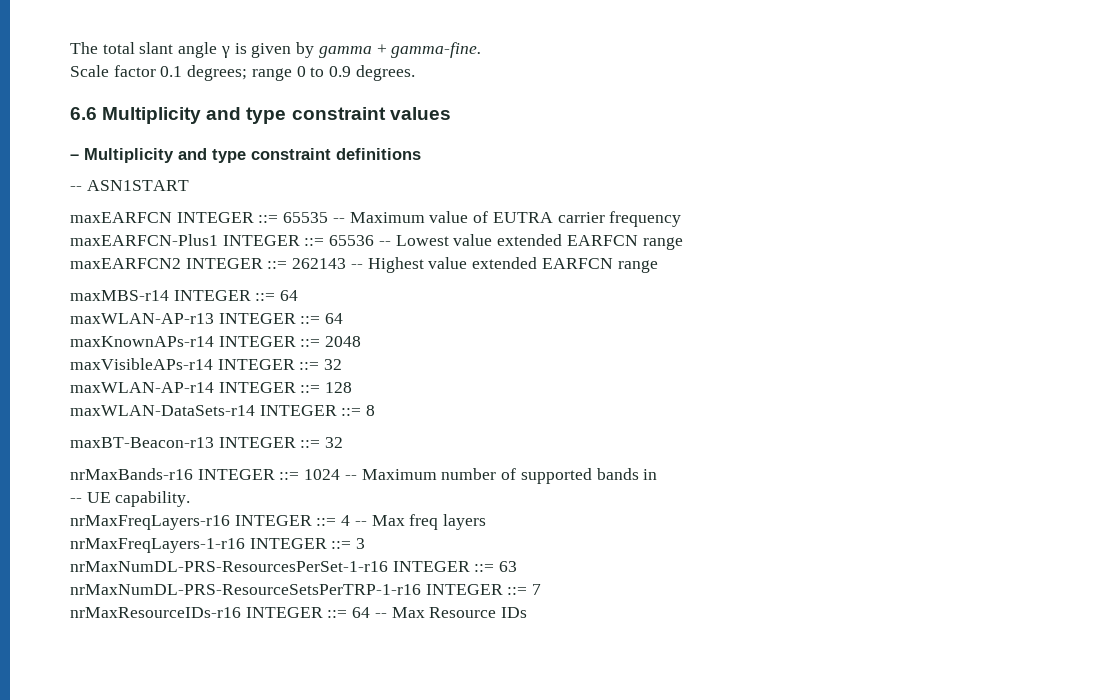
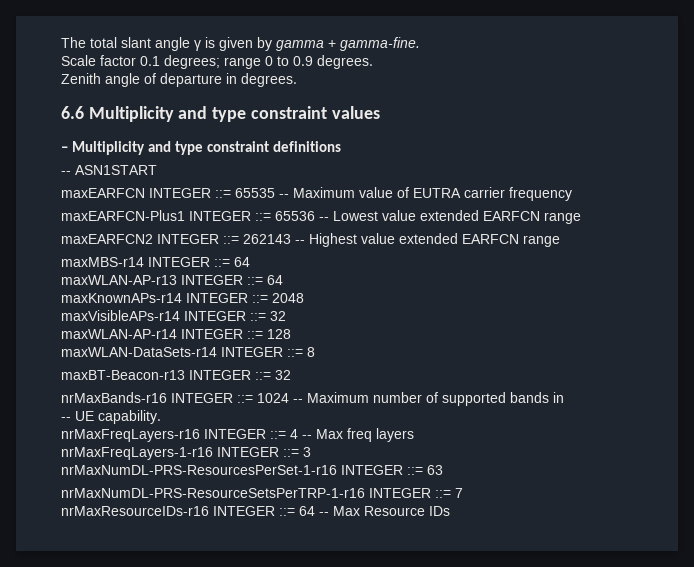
(415, 73) none -> [61,73,297,87] // Zenith angle of departure in degrees.

